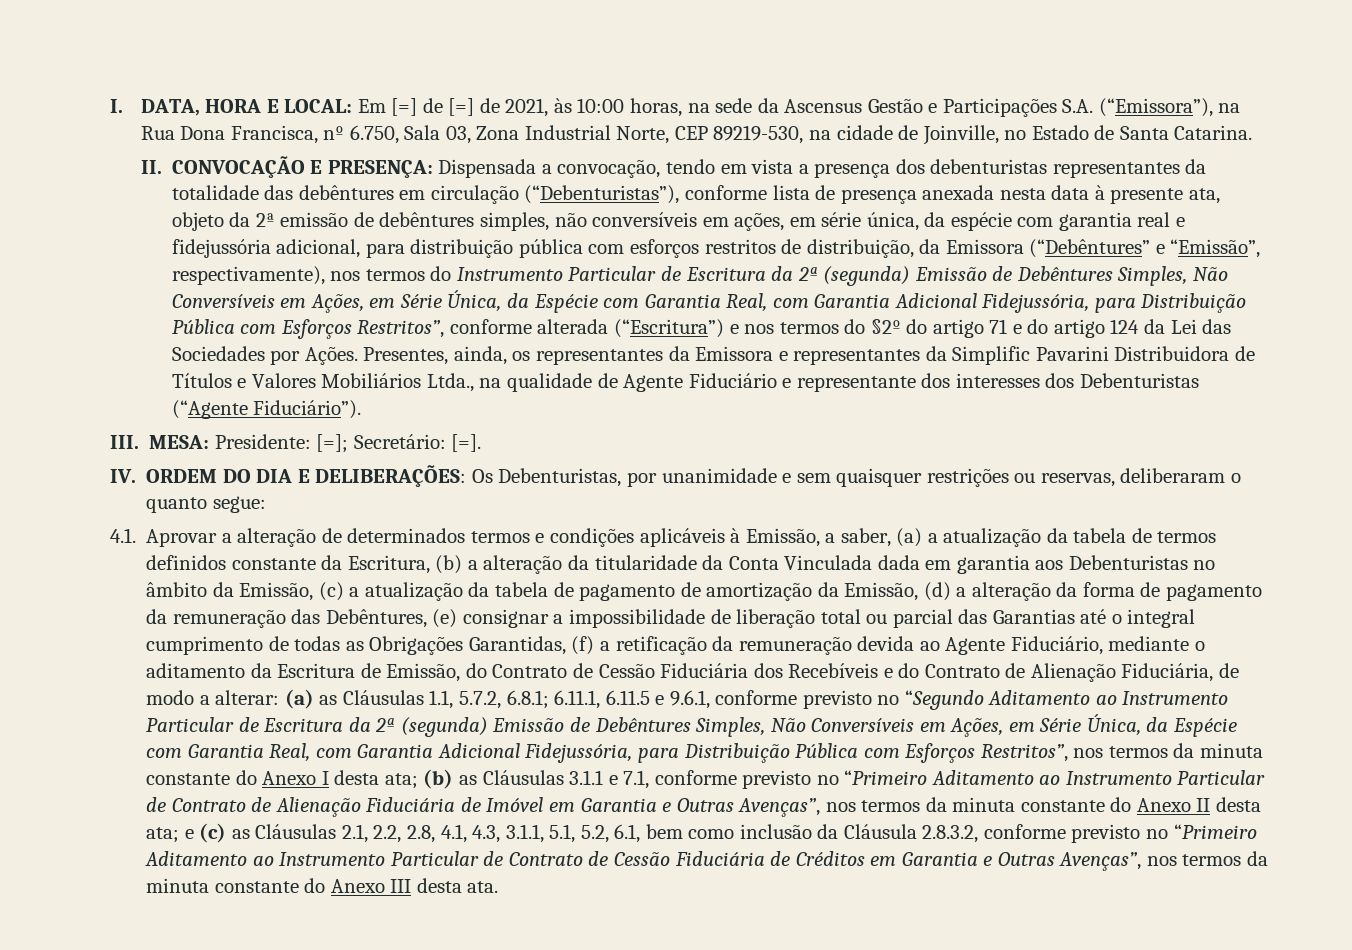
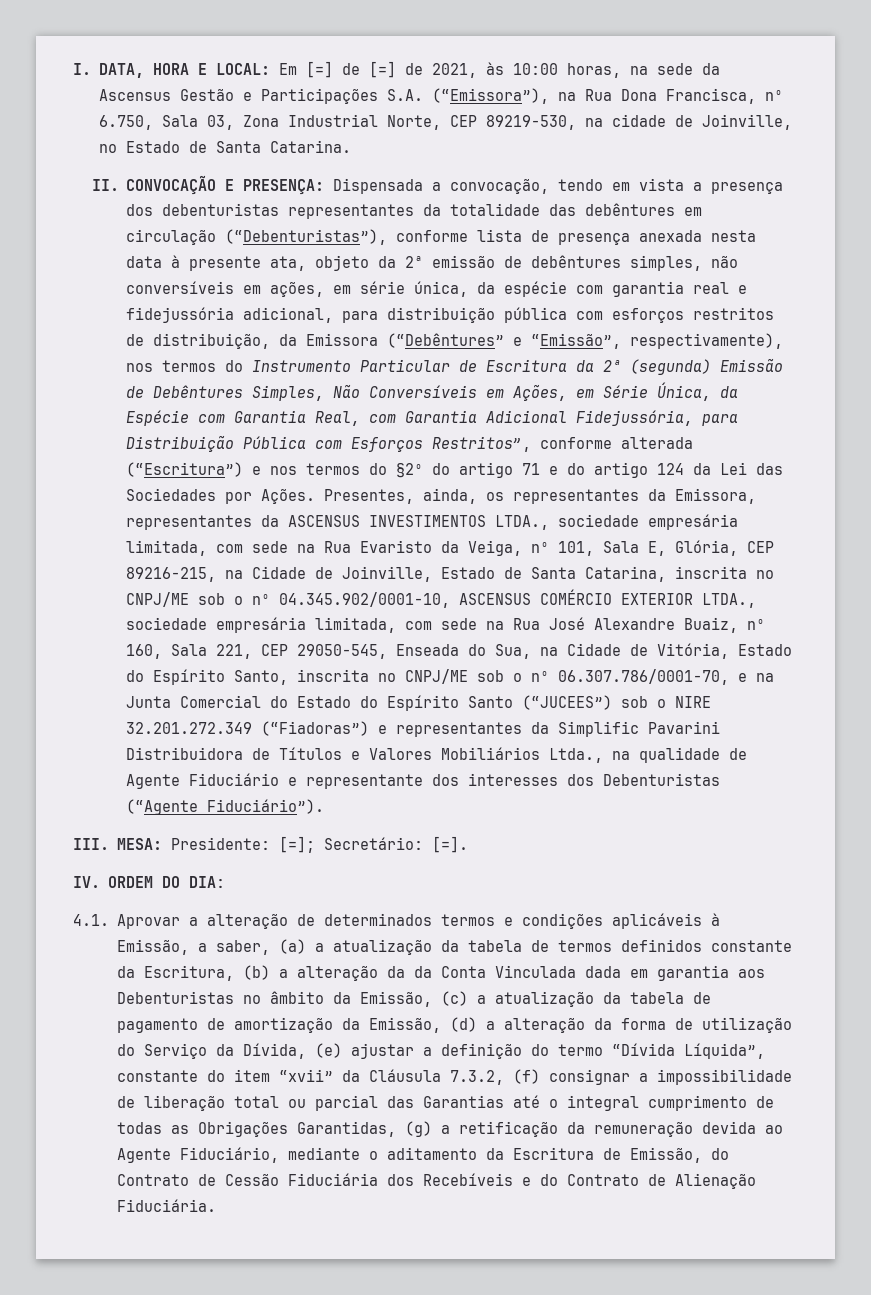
[695,346,774,361] Emissora -> [675,488,757,504] [126,514,739,530] [126,540,775,556] [126,566,775,582] [126,589,757,608] [126,617,766,633] [126,643,793,659] [126,669,775,685] [126,695,712,711] [126,721,370,736] Emissora, representantes da ASCENSUS INVESTIMENTOS LTDA., sociedade empresária limitada, com sede na Rua Evaristo da Veiga, nº 101, Sala E, Glória, CEP 89216-215, na Cidade de Joinville, Estado de Santa Catarina, inscrita no CNPJ/ME sob o nº 04.345.902/0001-10, ASCENSUS COMÉRCIO EXTERIOR LTDA., sociedade empresária limitada, com sede na Rua José Alexandre Buaiz, nº 160, Sala 221, CEP 29050-545, Enseada do Sua, na Cidade de Vitória, Estado do Espírito Santo, inscrita no CNPJ/ME sob o nº 06.307.786/0001-70, e na Junta Comercial do Estado do Espírito Santo (“JUCEES”) sob o NIRE 32.201.272.349 (“Fiadoras”)
[256,465,1241,487] [146,496,266,513] DIA E DELIBERAÇÕES: Os Debenturistas, por unanimidade e sem quaisquer restrições ou reservas, deliberaram o quanto segue: -> [188,876,225,888] DIA:
[594,555,697,570] titularidade -> (405, 972) none
[1165,584,1262,601] [146,609,458,628] pagamento da remuneração das Debêntures, (e) -> [701,1017,792,1033] [116,1043,765,1059] [116,1069,540,1085] utilização do Serviço da Dívida, (e) ajustar a definição do termo “Dívida Líquida”, constante do item “xvii” da Cláusula 7.3.2, (f)
[571,636,595,655] (f) -> [404,1121,432,1137] (g)
[1121,663,1239,682] [146,689,1229,710] [146,714,1237,737] [146,743,1263,763] [146,769,1266,789] [146,797,1261,817] [146,823,1257,843] [145,851,1268,871] [146,878,499,893] Fiduciária, de modo a alterar: (a) as Cláusulas 1.1, 5.7.2, 6.8.1; 6.11.1, 6.11.5 e 9.6.1, conforme previsto no “Segundo Aditamento ao Instrumento Particular de Escritura da 2ª (segunda) Emissão de Debêntures Simples, Não Conversíveis em Ações, em Série Única, da Espécie com Garantia Real, com Garantia Adicional Fidejussória, para Distribuição Pública com Esforços Restritos”, nos termos da minuta constante do Anexo I desta ata; (b) as Cláusulas 3.1.1 e 7.1, conforme previsto no “Primeiro Aditamento ao Instrumento Particular de Contrato de Alienação Fiduciária de Imóvel em Garantia e Outras Avenças”, nos termos da minuta constante do Anexo II desta ata; e (c) as Cláusulas 2.1, 2.2, 2.8, 4.1, 4.3, 3.1.1, 5.1, 5.2, 6.1, bem como inclusão da Cláusula 2.8.3.2, conforme previsto no “Primeiro Aditamento ao Instrumento Particular de Contrato de Cessão Fiduciária de Créditos em Garantia e Outras Avenças”, nos termos da minuta constante do Anexo III desta ata. -> [116,1199,216,1212] Fiduciária.

